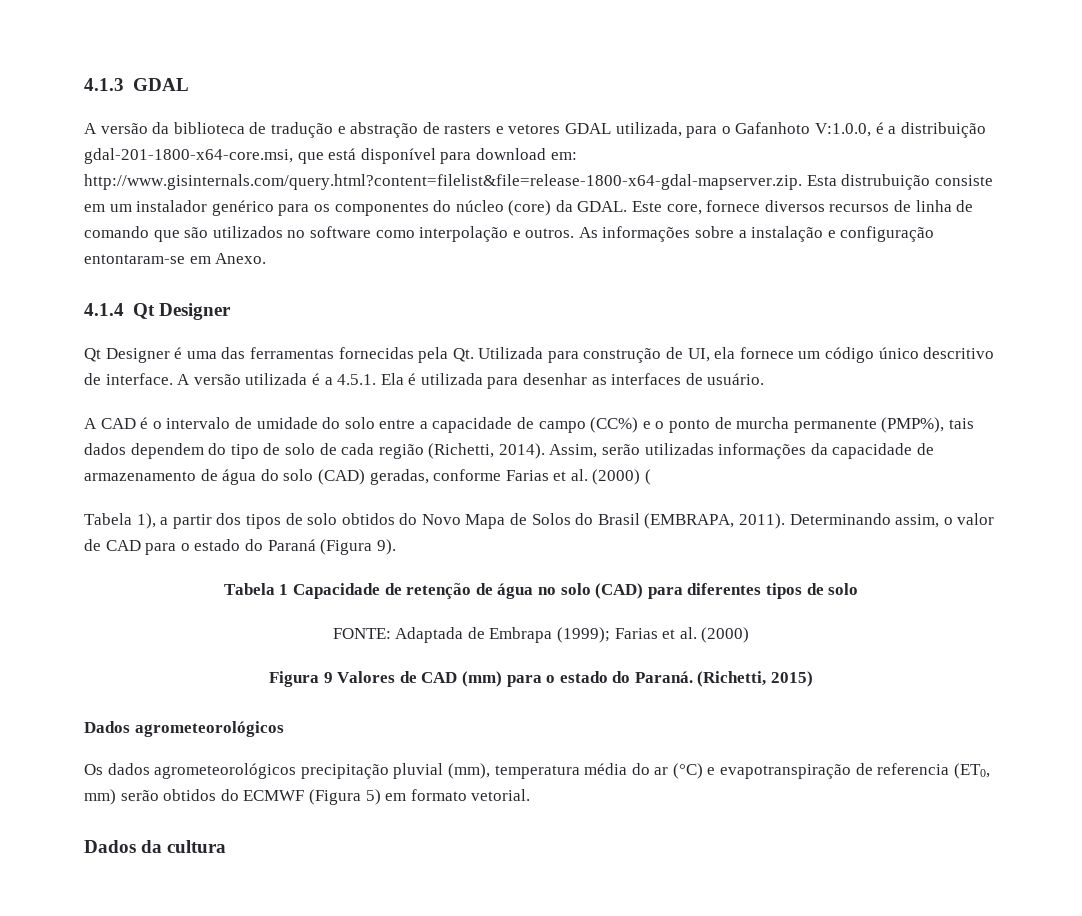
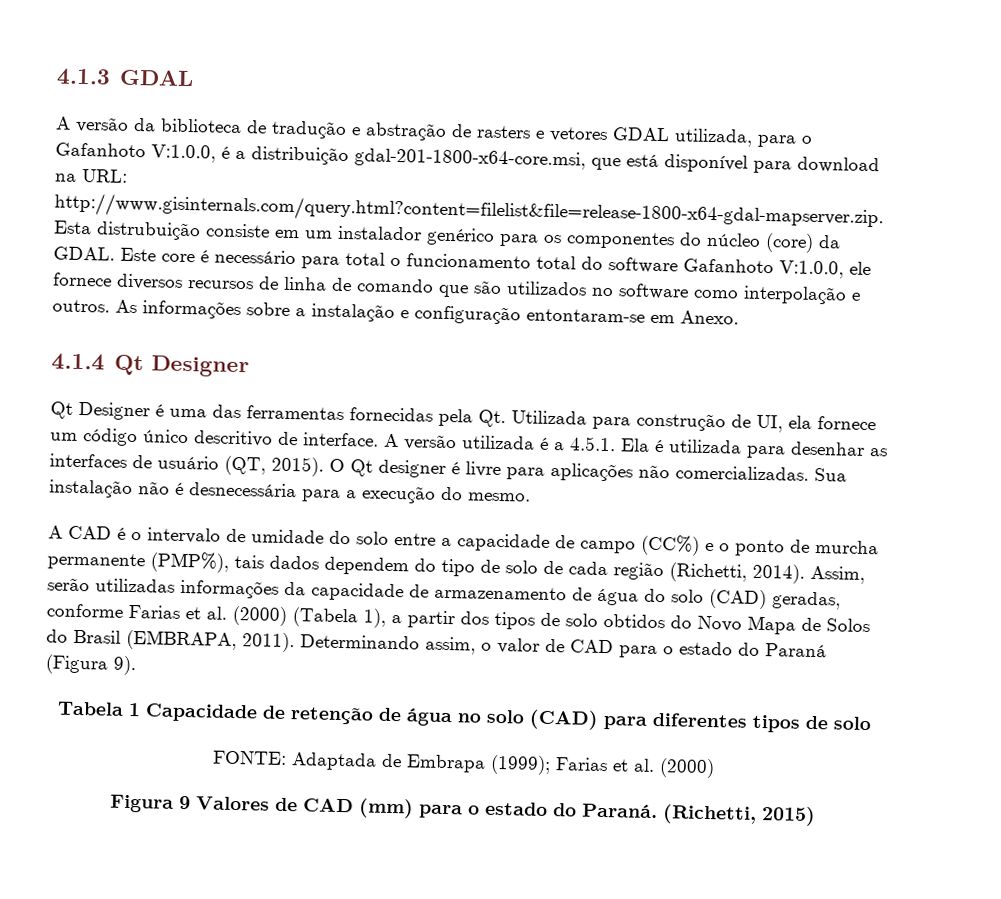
[550,152,577,160] em: -> [55,168,128,183] na URL:
[666,204,702,215] core, -> [161,249,871,279] core é necessário para total o funcionamento total do software Gafanhoto V:1.0.0, ele
[707,373,765,385] usuário. -> [157,455,847,482] [49,479,531,504] usuário (QT, 2015). O Qt designer é livre para aplicações não comercializadas. Sua instalação não é desnecessária para a execução do mesmo.
[645,469,652,485] [84,513,132,525] ( // Tabela -> [292,607,358,628] (Tabela
[84,721,284,737] [84,763,990,779] [84,789,531,805] [84,840,227,853] // Dados agrometeorológicos // Os dados agrometeorológicos precipitação pluvial (mm), temperatura média do ar (°C) e evapotranspiração de referencia (ET0, mm) serão obtidos do ECMWF (Figura 5) em formato vetorial. // Dados da cultura -> (816, 816) none

